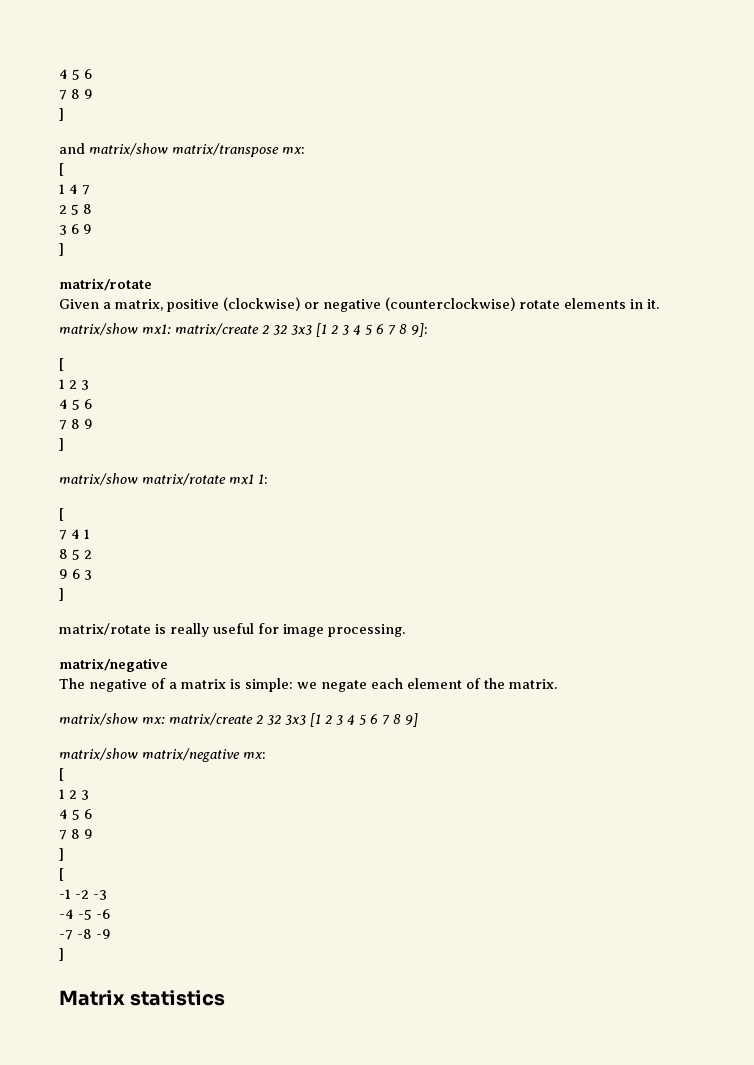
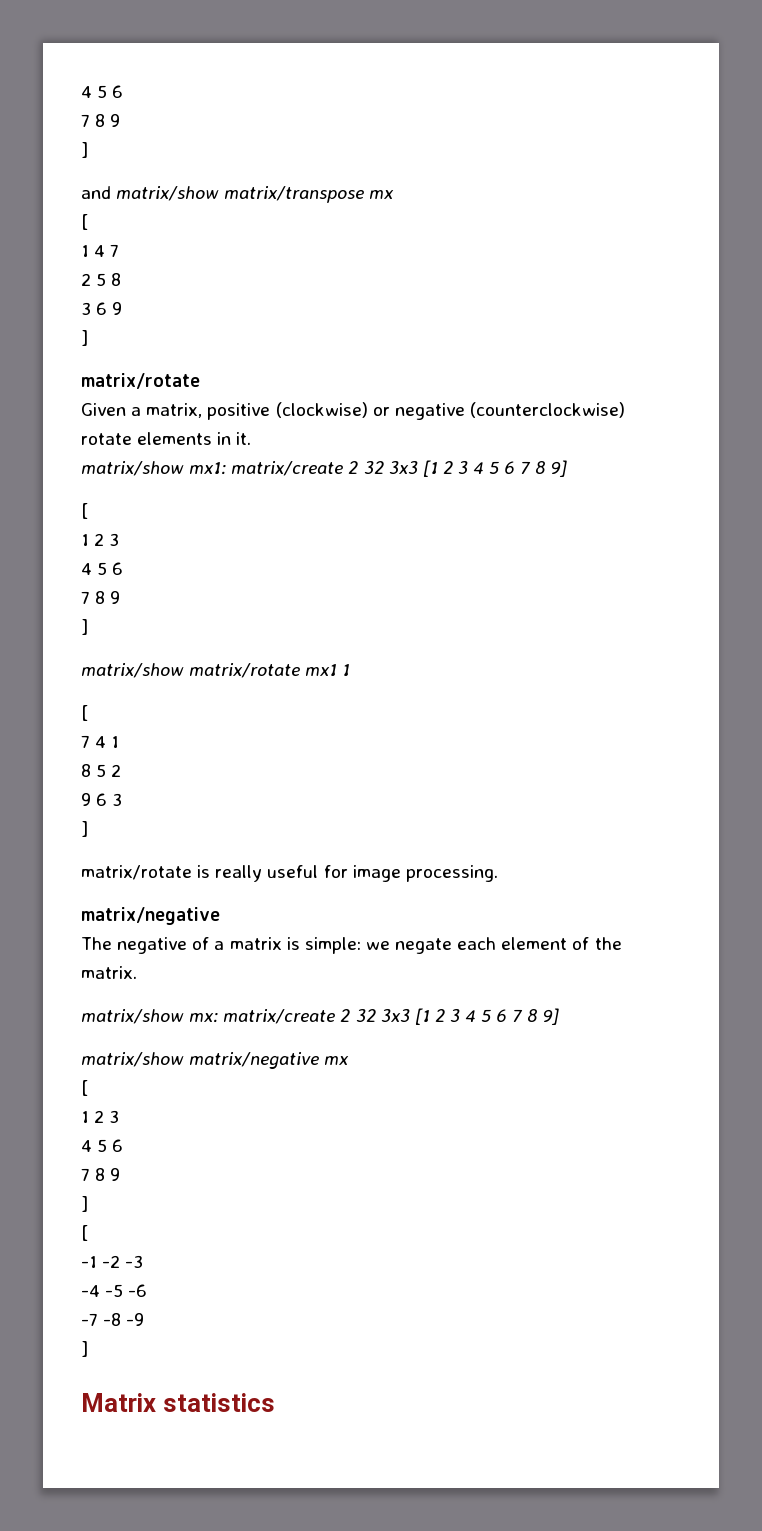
[282,147,305,154] mx: -> [369,190,395,199] mx
[411,323,428,337] 9]: -> [549,460,567,477] 9]
[258,474,268,484] 1: -> [342,664,351,676] 1
[243,752,266,759] mx: -> [324,1056,350,1065] mx

